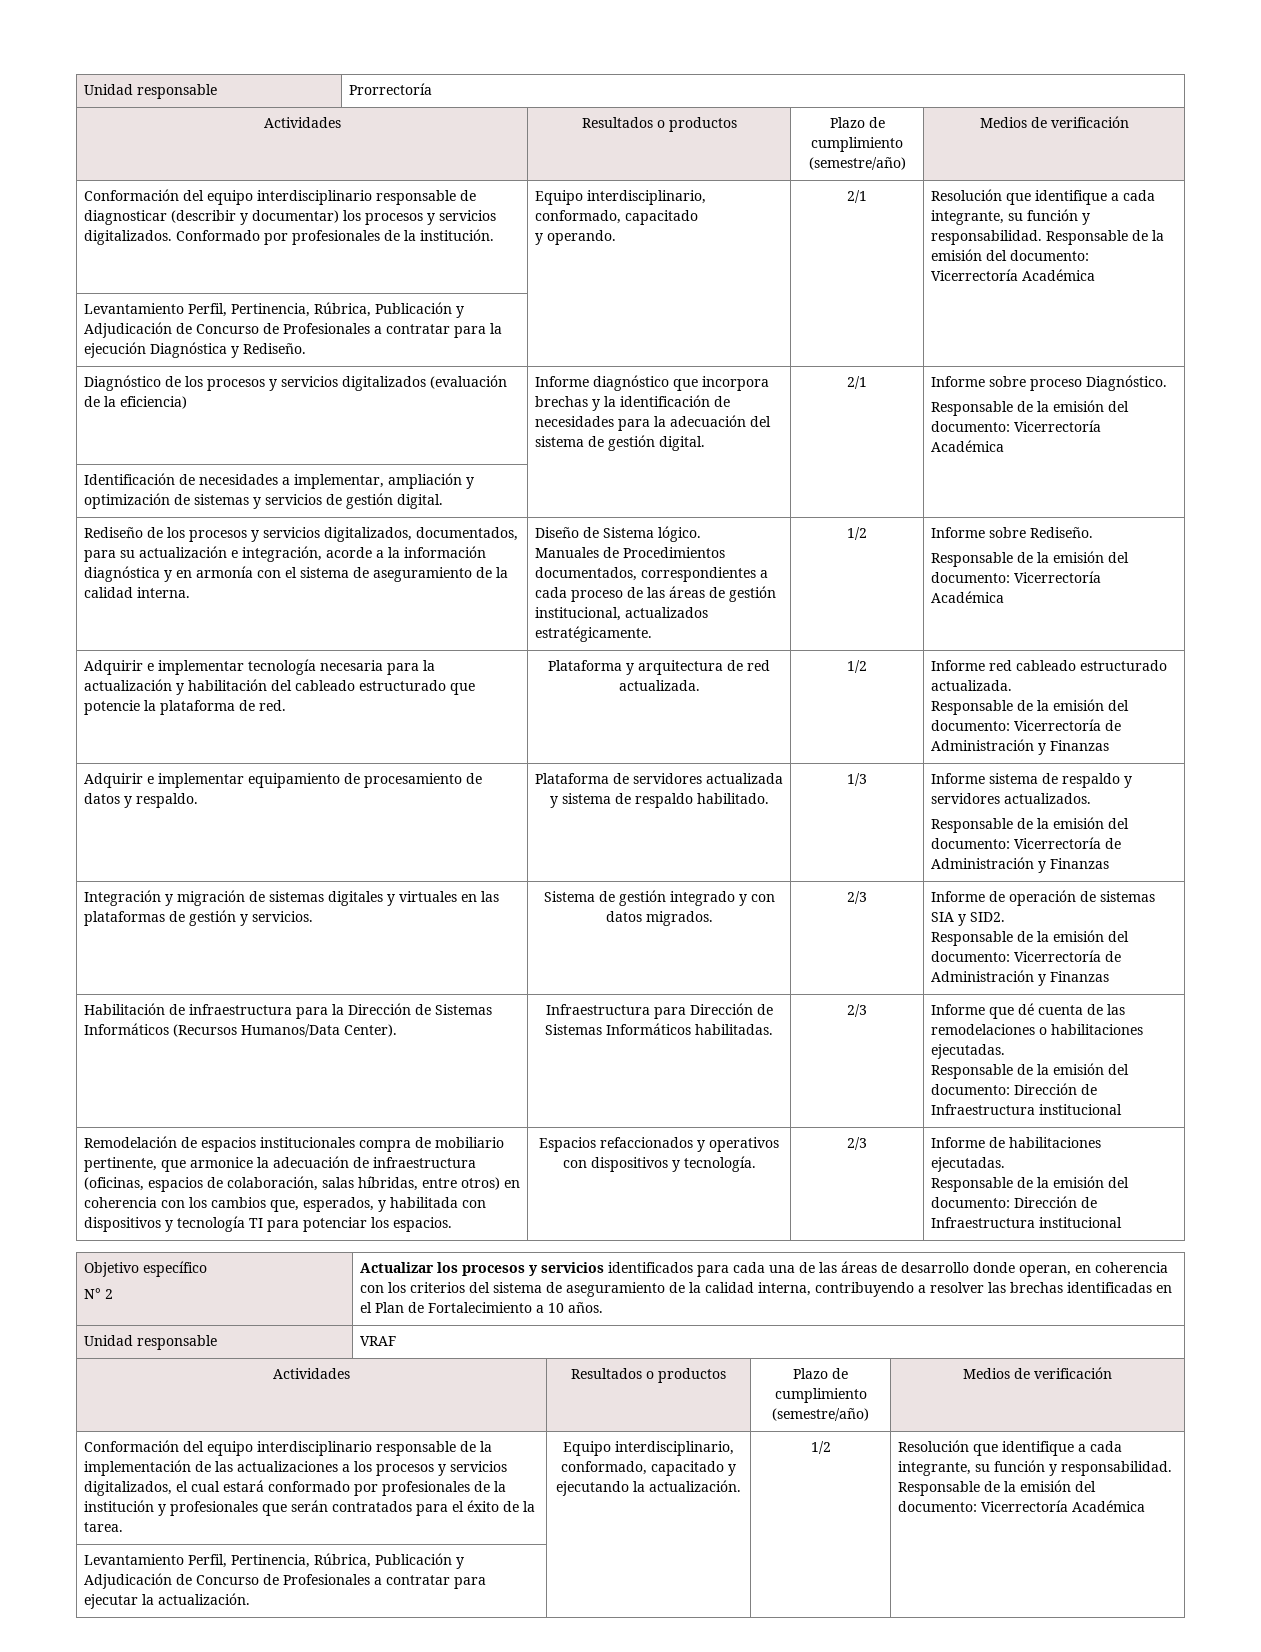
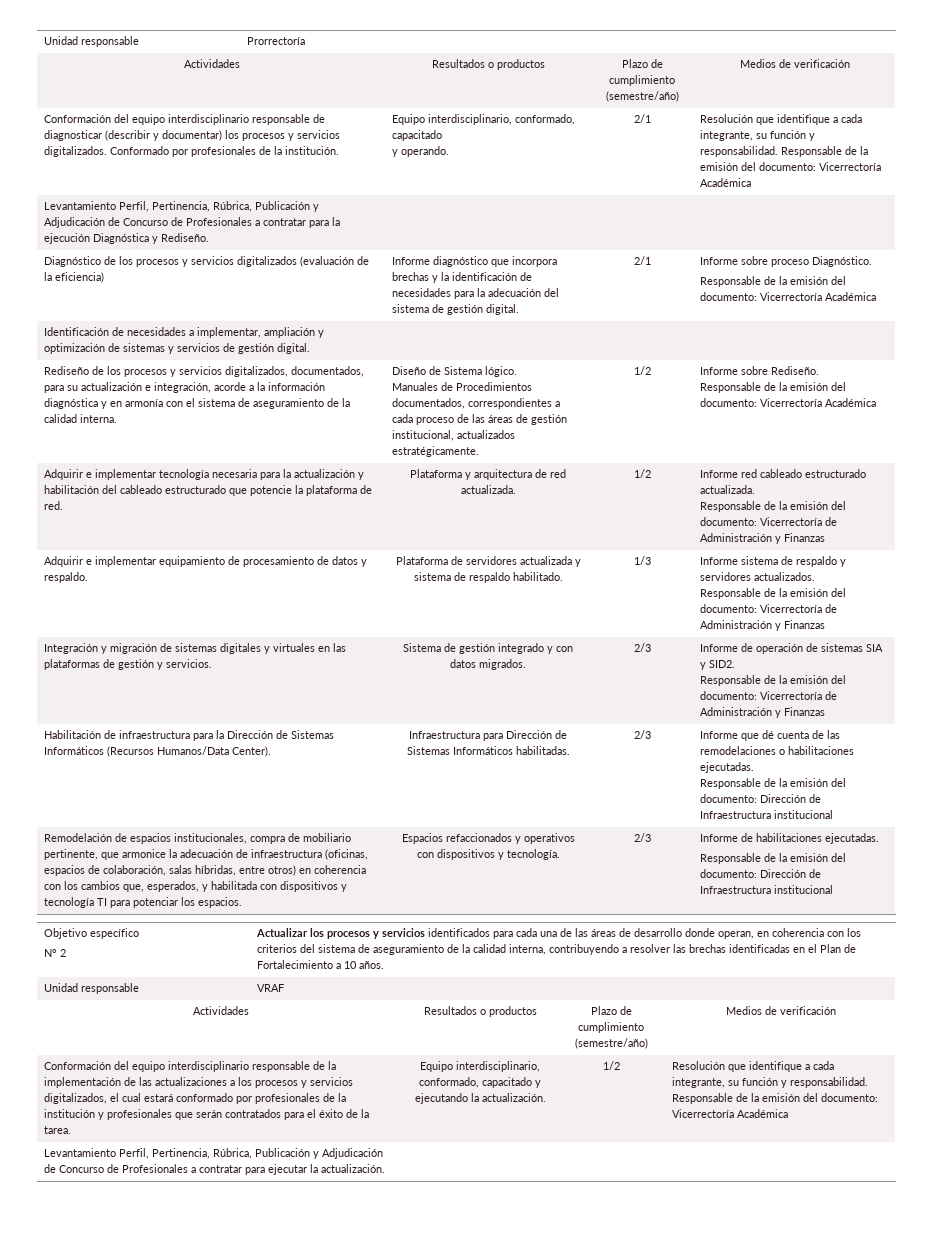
[259,1137,355,1148] institucionales -> [174,833,248,844] institucionales,

